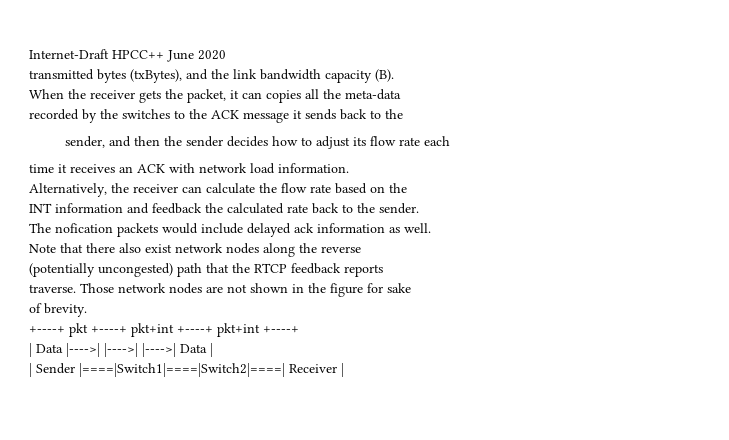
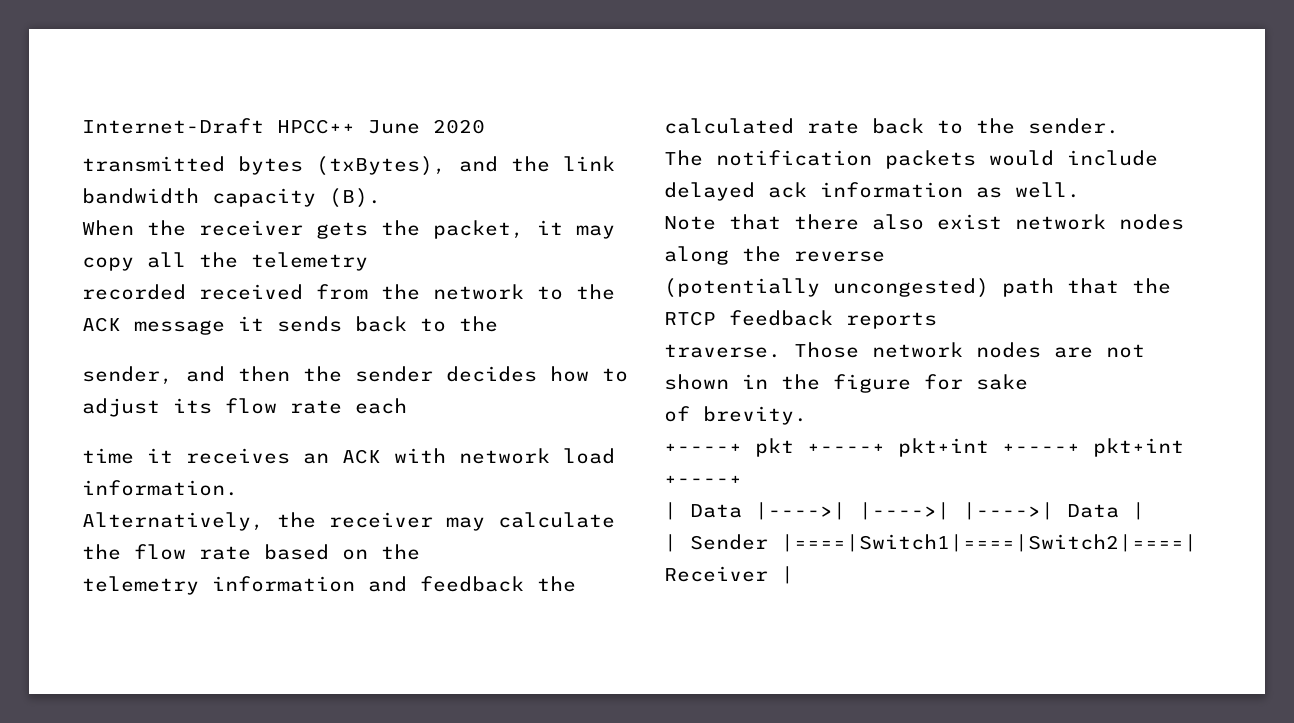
[242,90,301,103] can copies -> [576,225,615,239] [82,257,134,271] may copy
[345,89,401,100] meta-data -> [251,252,368,271] telemetry
[82,109,170,123] by the switches -> [199,284,524,300] received from the network
[182,186,202,193] can -> [446,517,485,531] may
[29,203,52,213] INT -> [82,576,199,595] telemetry
[55,223,113,233] nofication -> [716,150,872,166] notification

